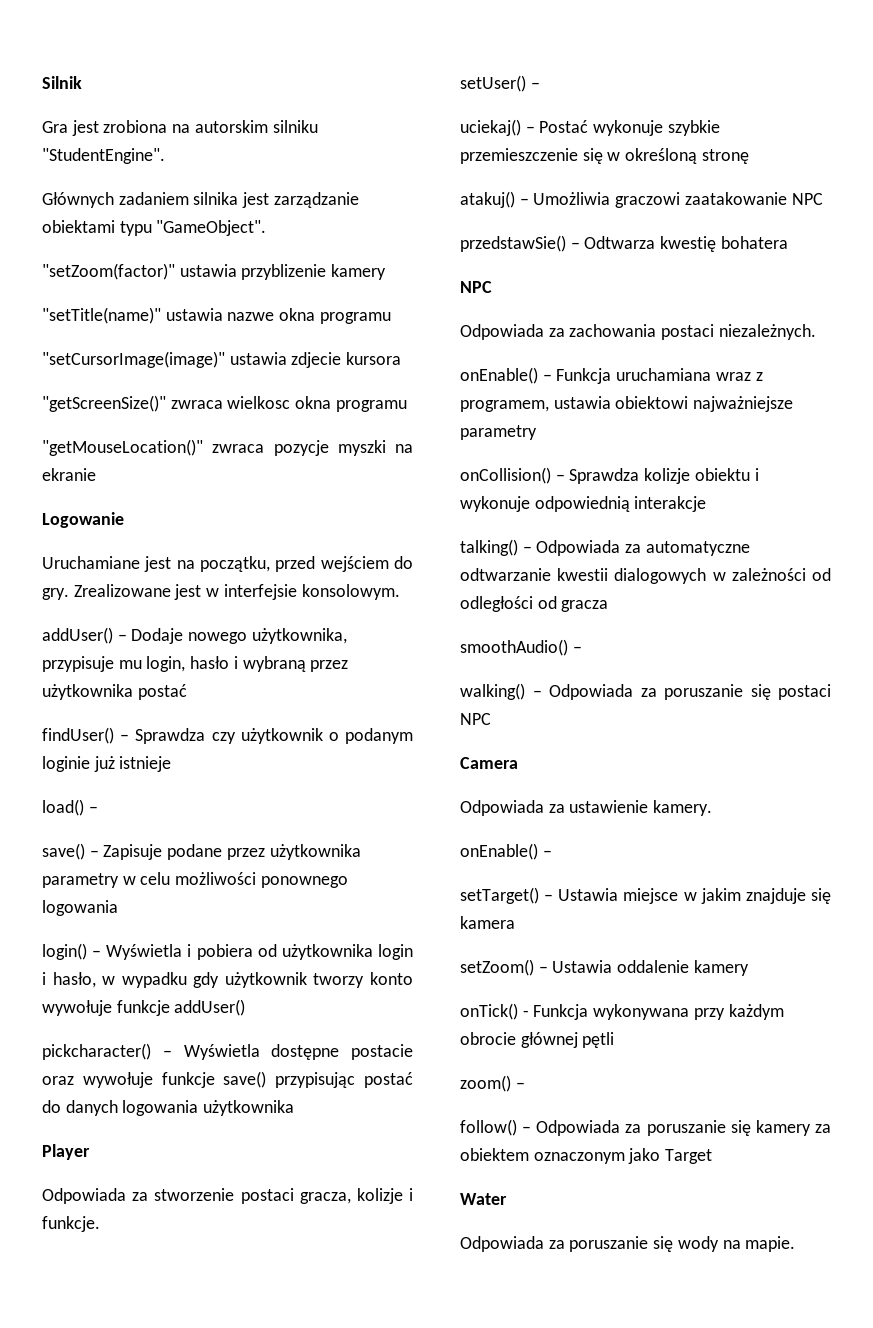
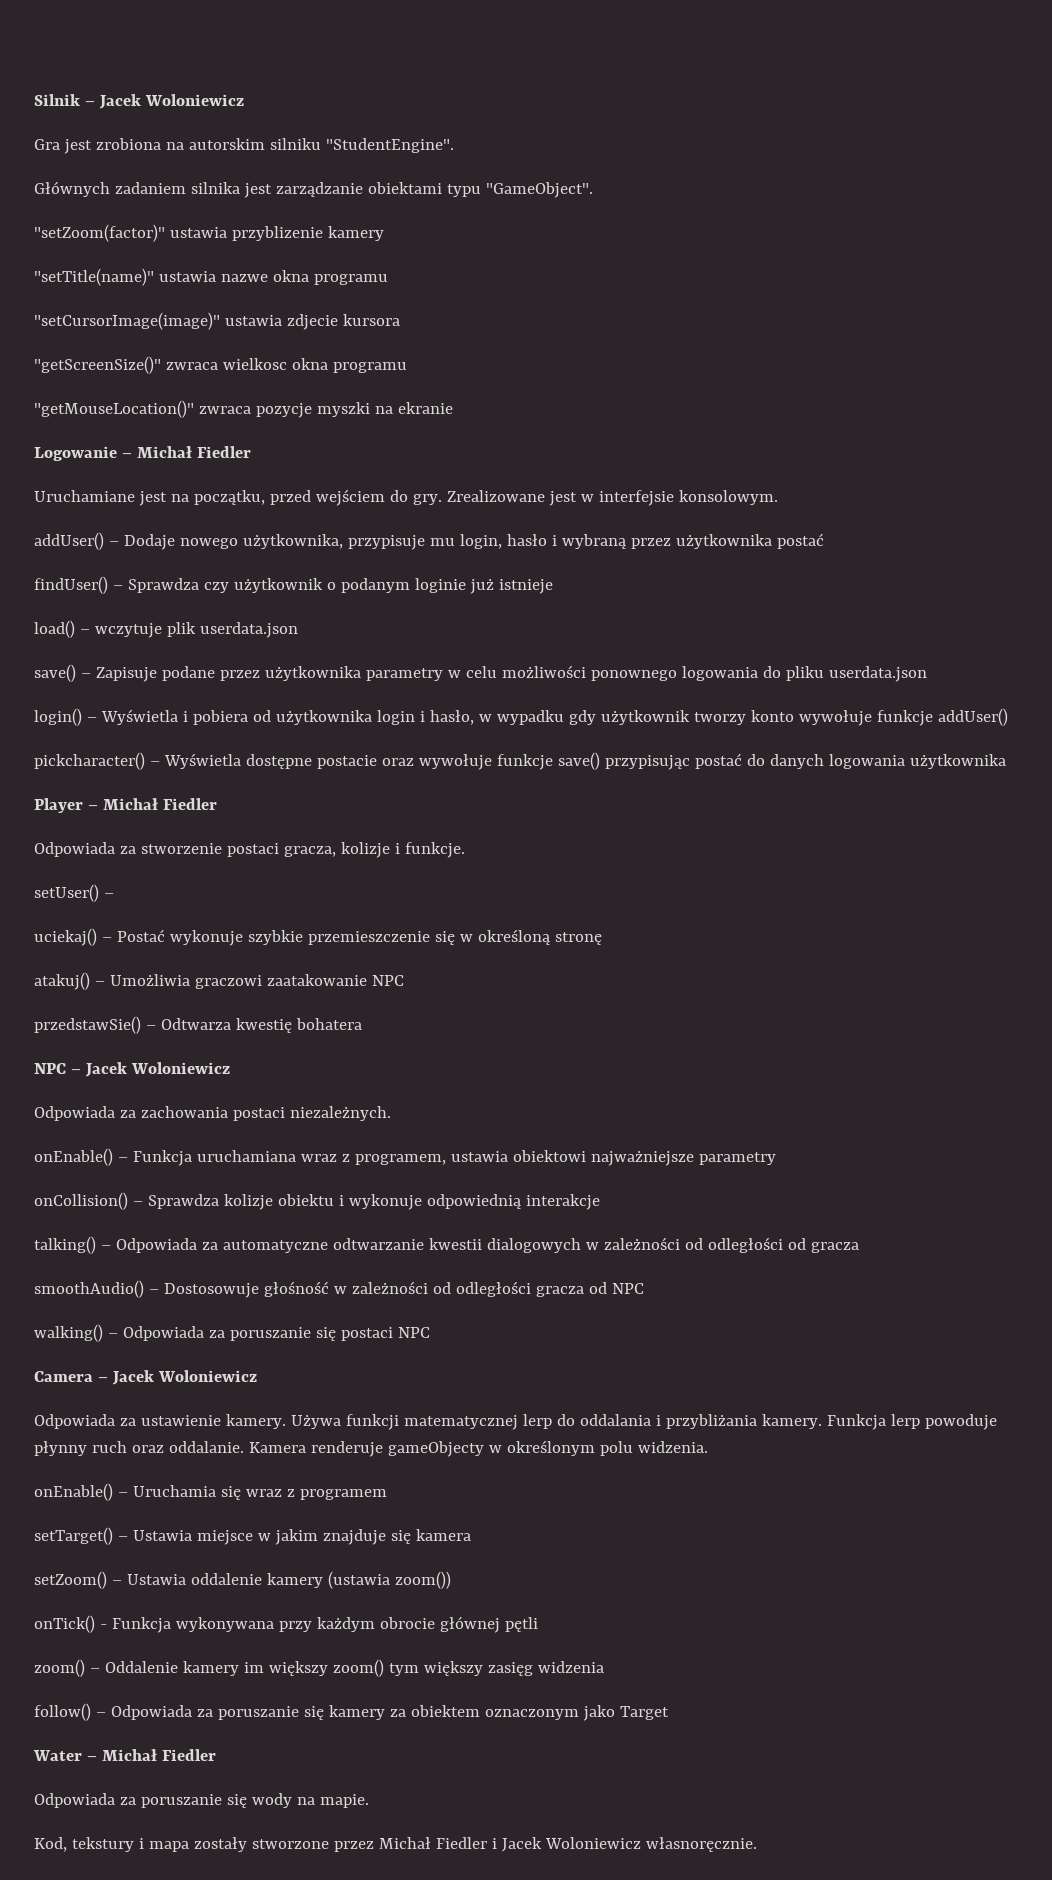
(82, 82) none -> [84,94,244,109] – Jacek Woloniewicz
(124, 520) none -> [121,446,251,458] – Michał Fiedler
(98, 809) none -> [94,622,298,638] wczytuje plik userdata.json
(118, 908) none -> [762,666,927,682] do pliku userdata.json
(90, 1152) none -> [87,798,217,810] – Michał Fiedler
(492, 287) none -> [70,1062,230,1077] – Jacek Woloniewicz
(582, 649) none -> [163,1281,644,1298] Dostosowuje głośność w zależności od odległości gracza od NPC
(518, 763) none -> [97,1370,257,1385] – Jacek Woloniewicz
[460,843,552,860] // onEnable() – -> [290,1414,997,1430] [34,1440,708,1457] [34,1483,387,1501] Używa funkcji matematycznej lerp do oddalania i przybliżania kamery. Funkcja lerp powoduje płynny ruch oraz oddalanie. Kamera renderuje gameObjecty w określonym polu widzenia. // onEnable() – Uruchamia się wraz z programem
(749, 968) none -> [327,1571,451,1589] (ustawia zoom())
(525, 1085) none -> [104,1659,604,1677] Oddalenie kamery im większy zoom() tym większy zasięg widzenia
(507, 1199) none -> [86,1749,216,1761] – Michał Fiedler
(796, 1244) none -> [34,1837,757,1852] // Kod, tekstury i mapa zostały stworzone przez Michał Fiedler i Jacek Woloniewicz własnoręcznie.

